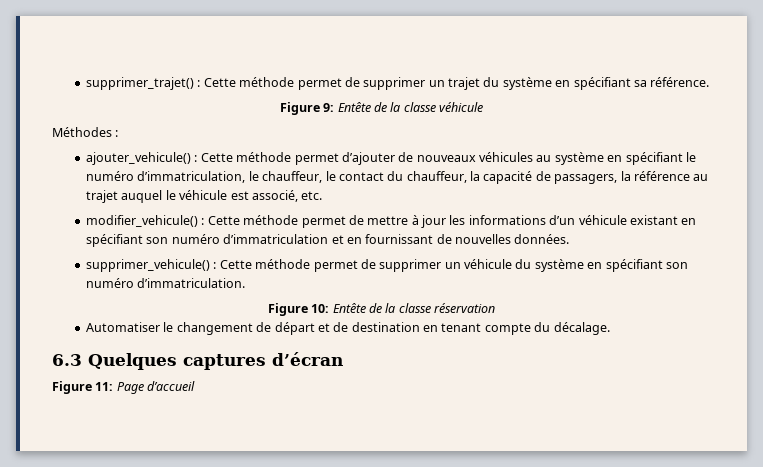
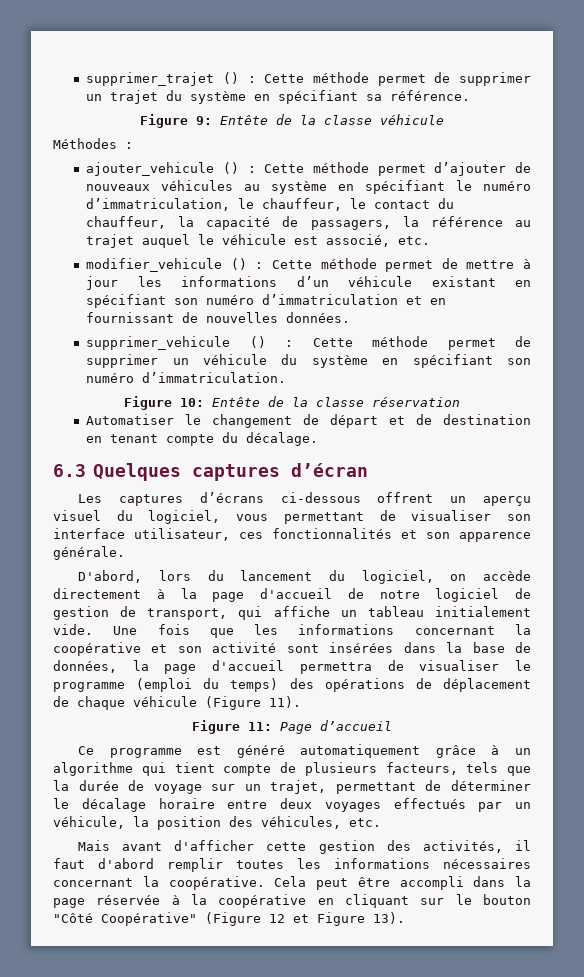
[85,77,194,90] supprimer_trajet() -> [86,72,239,86] supprimer_trajet ()
[85,152,191,165] ajouter_vehicule() -> [86,162,239,176] ajouter_vehicule ()
[85,215,198,227] modifier_vehicule() -> [86,258,247,272] modifier_vehicule ()
[85,259,210,272] supprimer_vehicule() -> [86,336,266,350] supprimer_vehicule ()
[52,381,196,394] Figure 11: Page d’accueil -> [78,492,531,506] [53,510,531,524] [53,528,531,542] [53,546,125,560] [78,570,531,584] [53,588,531,602] [53,606,531,620] [53,624,531,638] [53,642,532,656] [53,660,531,674] [53,678,531,692] [53,696,301,710] [192,720,392,734] [78,744,531,758] [53,762,531,776] [53,780,531,794] [53,798,531,812] [53,816,381,830] [78,840,531,854] [53,858,531,872] [53,876,531,890] [53,894,531,908] [53,912,405,926] Les captures d’écrans ci-dessous offrent un aperçu visuel du logiciel, vous permettant de visualiser son interface utilisateur, ces fonctionnalités et son apparence générale. // D'abord, lors du lancement du logiciel, on accède directement à la page d'accueil de notre logiciel de gestion de transport, qui affiche un tableau initialement vide. Une fois que les informations concernant la coopérative et son activité sont insérées dans la base de données, la page d'accueil permettra de visualiser le programme (emploi du temps) des opérations de déplacement de chaque véhicule (Figure 11). // Figure 11: Page d’accueil // Ce programme est généré automatiquement grâce à un algorithme qui tient compte de plusieurs facteurs, tels que la durée de voyage sur un trajet, permettant de déterminer le décalage horaire entre deux voyages effectués par un véhicule, la position des véhicules, etc. // Mais avant d'afficher cette gestion des activités, il faut d'abord remplir toutes les informations nécessaires concernant la coopérative. Cela peut être accompli dans la page réservée à la coopérative en cliquant sur le bouton "Côté Coopérative" (Figure 12 et Figure 13).

